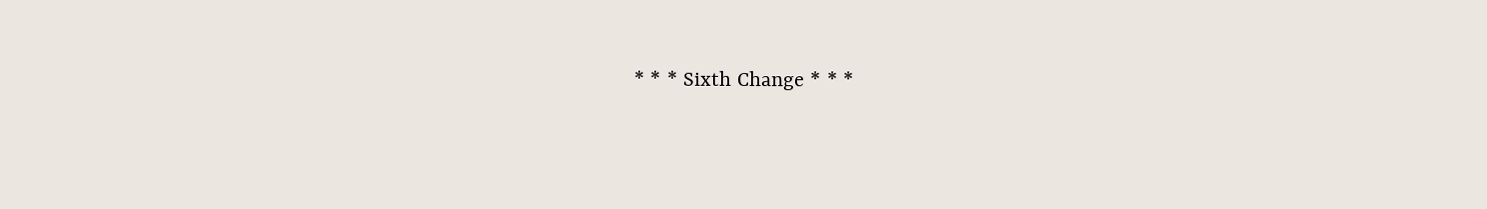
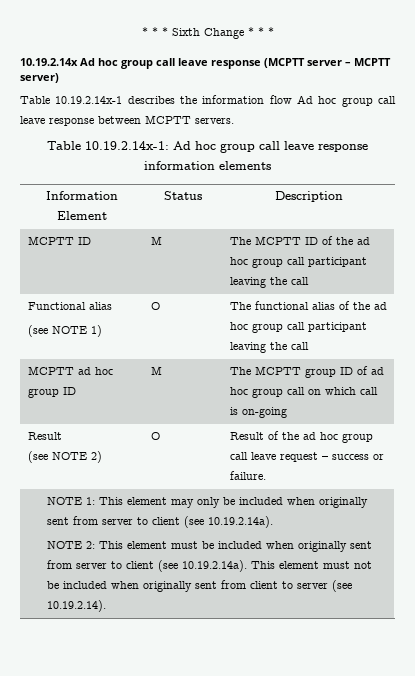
(854, 79) none -> [20,58,391,69] [20,73,59,83] [20,95,396,107] [20,115,234,126] [47,141,368,153] [144,161,271,170] [46,191,118,200] [57,211,107,220] [164,191,202,200] [274,191,343,202] [27,236,91,245] [150,236,162,245] [229,236,370,245] [229,257,367,268] [229,277,309,288] [27,302,112,310] [27,325,102,337] [150,302,160,310] [229,301,387,310] [229,322,367,333] [229,342,309,353] [27,366,113,375] [27,387,76,398] [150,366,162,375] [229,366,384,378] [229,387,378,398] [229,407,287,418] [27,432,62,440] [27,451,102,463] [150,432,160,440] [229,431,373,443] [229,452,384,462] [229,471,266,480] [46,497,368,508] [46,516,273,528] [46,541,372,552] [46,560,372,572] [46,580,352,592] [46,600,106,612] // 10.19.2.14x Ad hoc group call leave response (MCPTT server – MCPTT server) // Table 10.19.2.14x-1 describes the information flow Ad hoc group call leave response between MCPTT servers. // Table 10.19.2.14x-1: Ad hoc group call leave response information elements // Information Element | Status | Description // MCPTT ID | M | The MCPTT ID of the ad hoc group call participant leaving the call // Functional alias // (see NOTE 1) | O | The functional alias of the ad hoc group call participant leaving the call // MCPTT ad hoc group ID | M | The MCPTT group ID of ad hoc group call on which call is on-going // Result // (see NOTE 2) | O | Result of the ad hoc group call leave request – success or failure. // NOTE 1: This element may only be included when originally sent from server to client (see 10.19.2.14a). // NOTE 2: This element must be included when originally sent from server to client (see 10.19.2.14a). This element must not be included when originally sent from client to server (see 10.19.2.14).

